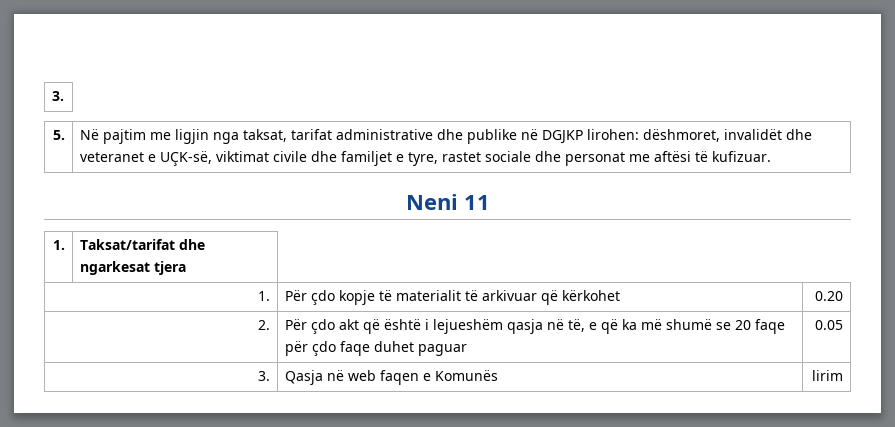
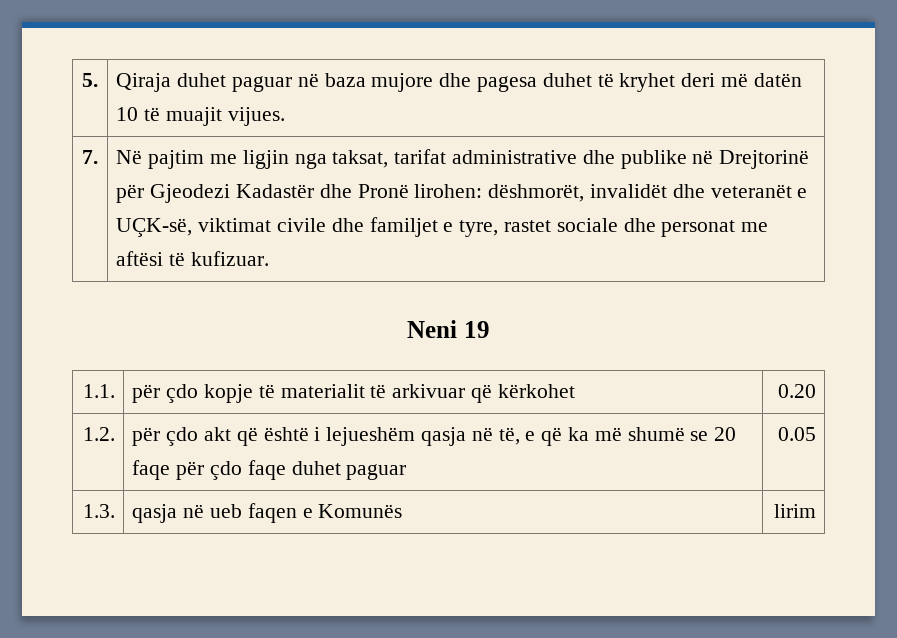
[51,91,64,101] [52,130,65,140] 3. // 5. -> [82,73,98,87] [116,73,802,92] [116,107,285,126] [82,150,98,164] 5. | Qiraja duhet paguar në baza mujore dhe pagesa duhet të kryhet deri më datën 10 të muajit vijues. // 7.
[541,129,720,144] DGJKP lirohen: dëshmoret, -> [719,150,810,169] [116,184,585,203] Drejtorinë për Gjeodezi Kadastër dhe Pronë lirohen: dëshmorët,
[79,152,144,162] veteranet -> [710,184,792,198] veteranët
[463,195,490,210] [52,240,65,250] [79,239,205,250] [79,261,186,275] [258,291,271,301] [284,290,307,301] 11 // 1. | Taksat/tarifat dhe ngarkesat tjera // 1. | Për -> [463,321,490,338] [82,384,115,398] [132,384,161,403] 19 // 1.1. | për
[258,320,271,330] [284,319,307,330] 2. | Për -> [82,427,115,441] [132,427,161,446] 1.2. | për
[258,371,271,381] [284,370,376,385] 3. | Qasja në web -> [82,504,115,518] [132,504,242,523] 1.3. | qasja në ueb

